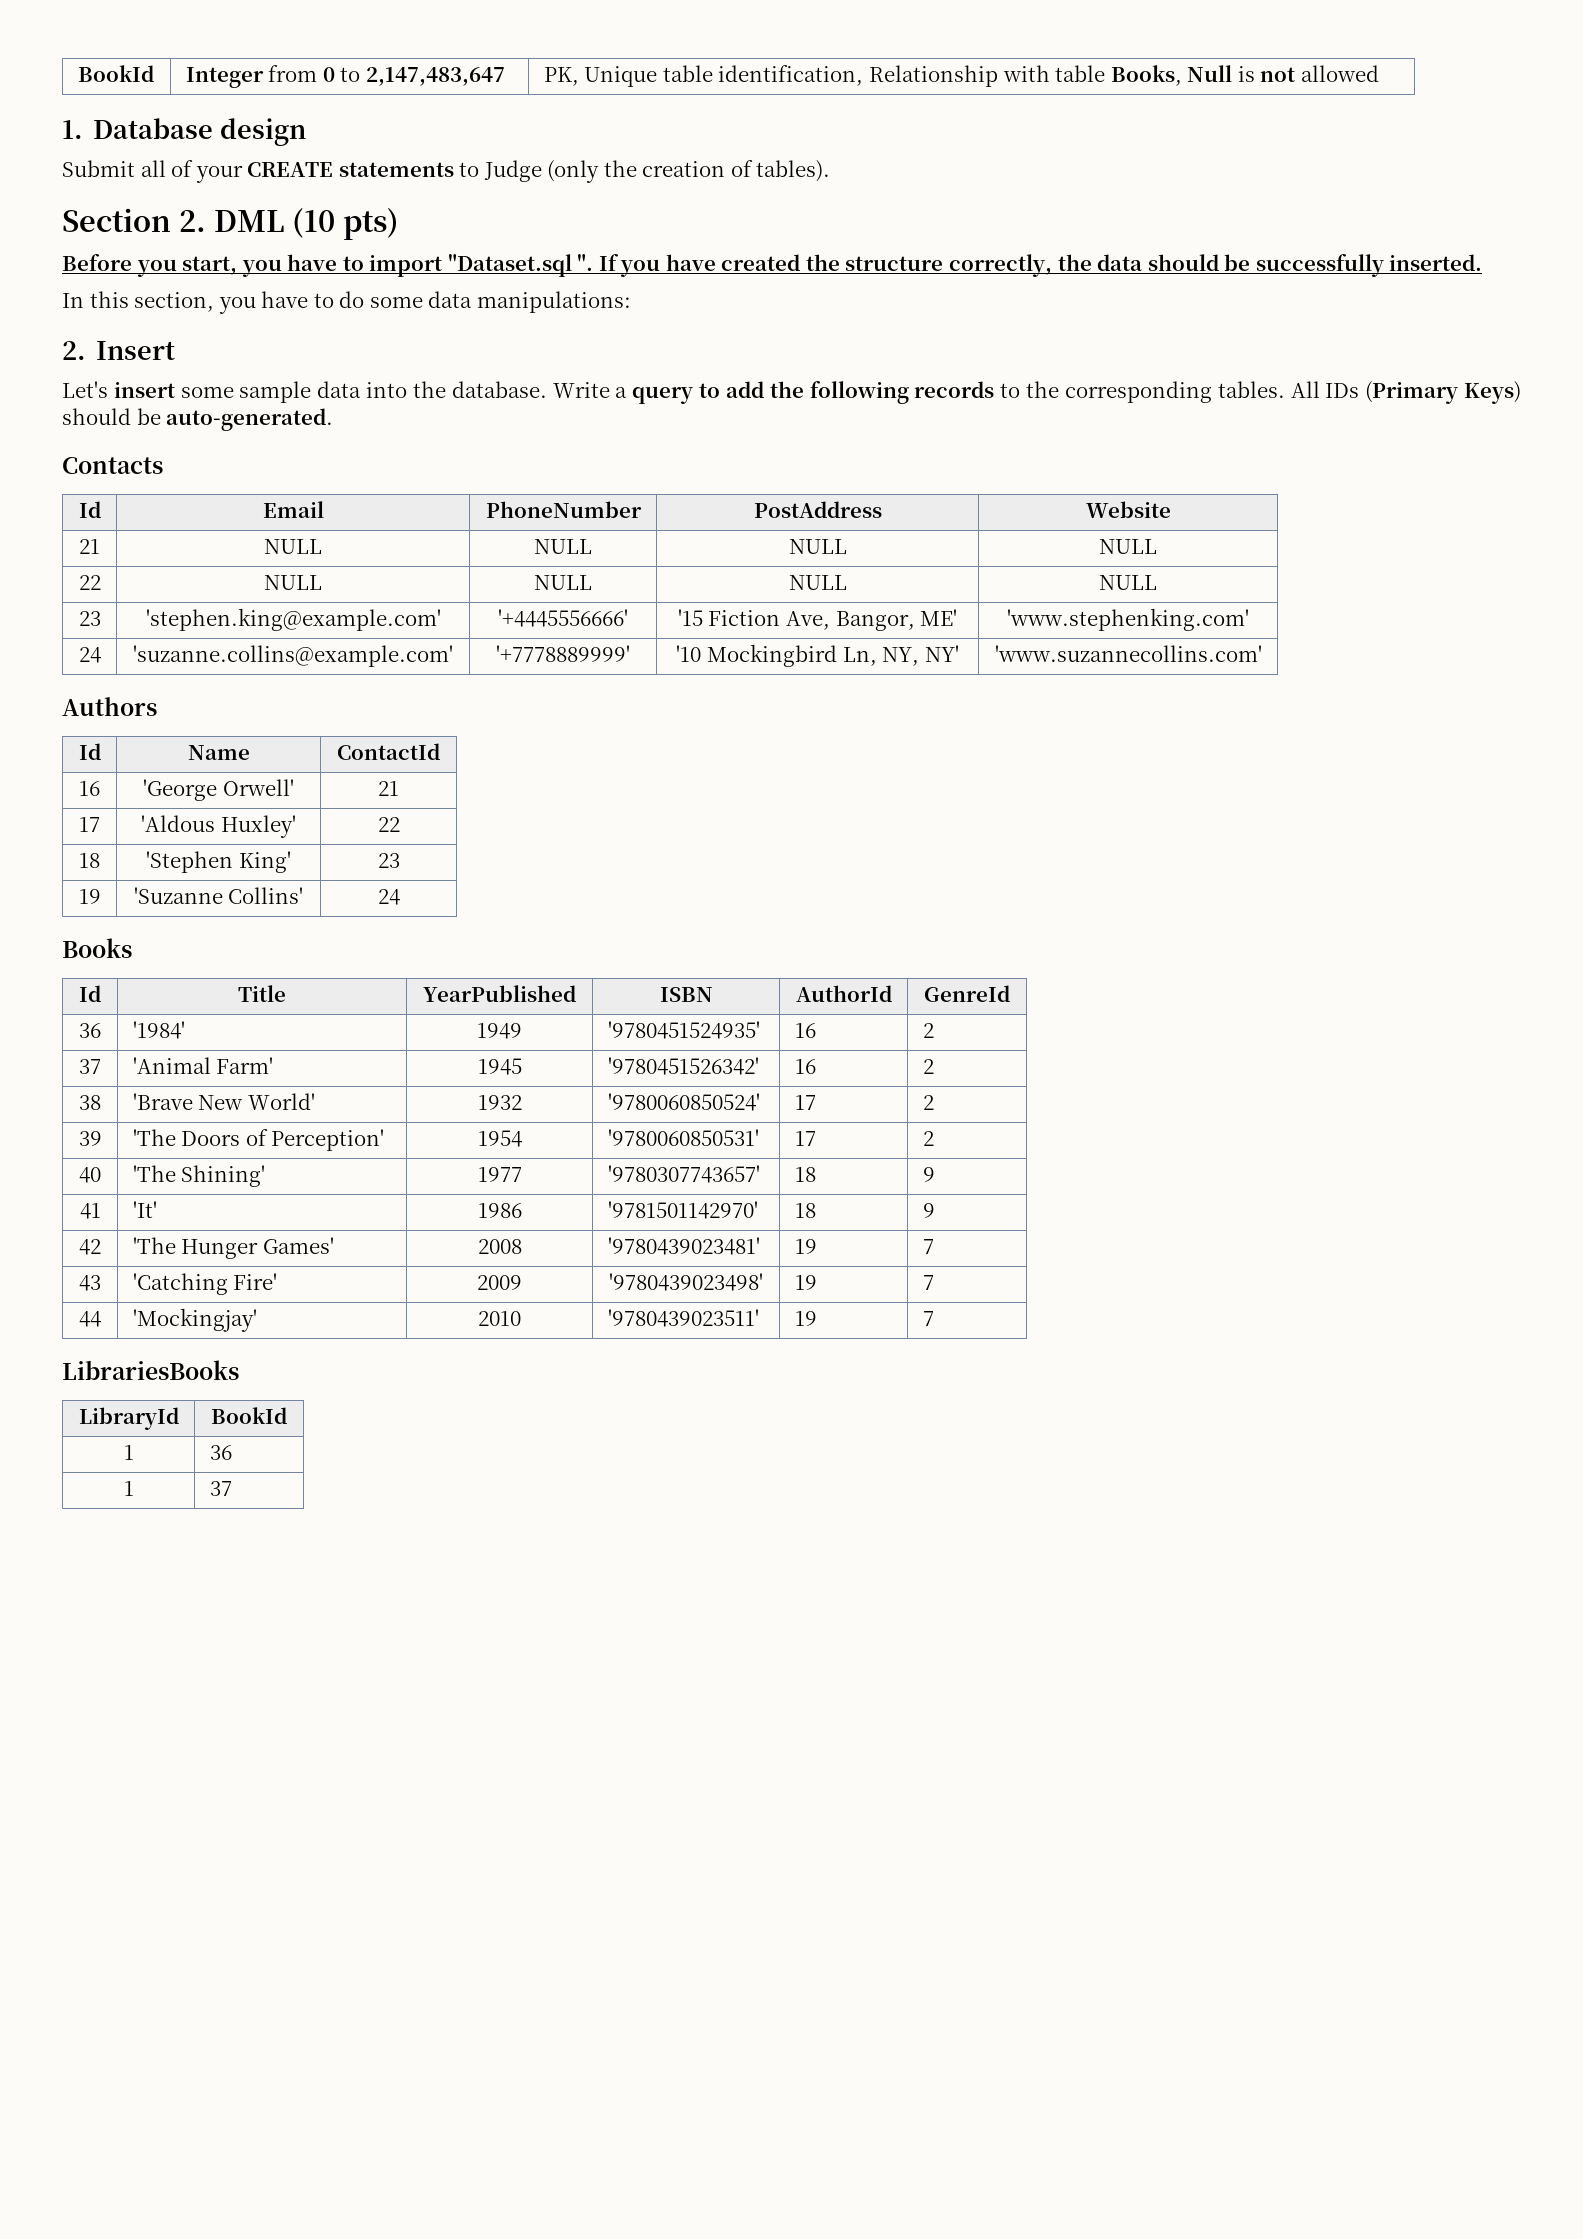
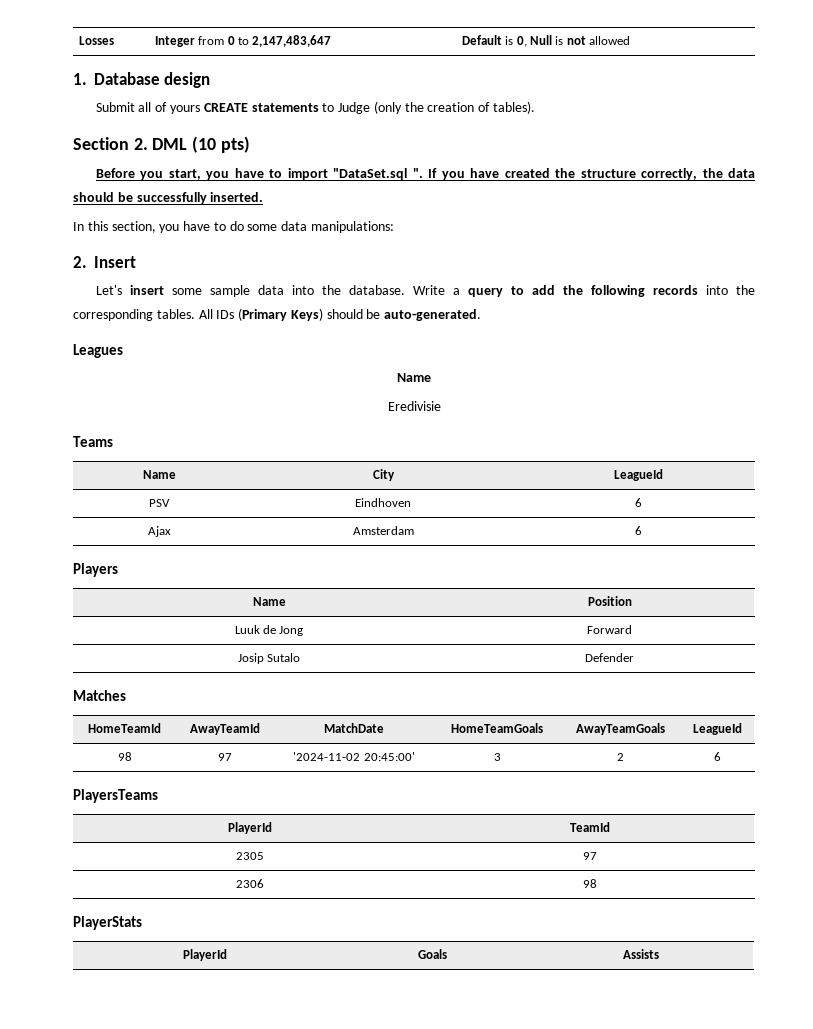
[77,65,154,82] BookId -> [78,36,114,45] Losses
[543,65,1182,87] PK, Unique table identification, Relationship with table Books, -> [461,35,527,47] Default is 0,
[195,165,243,183] your -> [169,105,200,114] yours
[447,254,572,277] "Dataset.sql -> [333,168,408,180] "DataSet.sql
[1000,383,1021,398] to -> [705,285,728,295] into
[62,457,163,474] [78,501,101,518] [262,501,324,518] [485,501,642,518] [753,501,882,518] [1085,501,1171,518] [79,539,100,554] [264,539,322,554] [534,539,592,554] [788,539,847,554] [1099,539,1157,554] [78,575,101,590] [264,575,322,590] [534,575,592,590] [788,575,847,590] [1099,575,1157,590] [78,611,101,626] [145,608,441,631] [498,609,628,627] [677,609,958,631] [1007,608,1249,631] [78,647,101,663] [133,645,453,667] [496,645,630,662] [676,644,959,667] [994,645,1262,662] [62,697,157,716] [78,743,101,760] [187,745,250,760] [337,743,440,760] [79,781,100,796] [143,779,294,801] [378,781,399,796] [79,817,100,832] [141,815,296,838] [377,817,400,832] [79,853,100,868] [146,851,291,873] [377,853,400,868] [78,889,101,904] [133,887,304,904] [377,889,400,905] [62,938,132,958] [79,985,101,1002] [238,985,286,1002] [423,985,576,1002] [659,987,713,1002] [795,985,892,1002] [924,985,1010,1002] [79,1023,101,1038] [132,1021,185,1039] [477,1023,522,1039] [607,1021,760,1039] [794,1023,816,1038] [922,1023,934,1038] [79,1059,101,1074] [132,1057,274,1074] [477,1058,522,1075] [607,1057,759,1075] [794,1059,816,1074] [922,1059,934,1074] [79,1095,101,1110] [132,1093,315,1110] [477,1095,522,1110] [607,1093,760,1111] [794,1095,816,1110] [922,1095,934,1110] [78,1131,102,1146] [132,1129,385,1151] [477,1130,522,1147] [607,1129,759,1146] [794,1131,816,1146] [922,1131,934,1146] [79,1167,101,1183] [132,1165,266,1187] [477,1167,522,1182] [607,1165,760,1183] [794,1167,816,1182] [922,1167,935,1182] [79,1203,101,1219] [132,1201,157,1218] [477,1203,522,1218] [607,1201,758,1219] [794,1203,816,1218] [922,1203,935,1218] [79,1239,101,1255] [132,1237,334,1259] [477,1239,522,1254] [607,1237,760,1255] [794,1239,817,1254] [922,1239,934,1254] [79,1275,101,1291] [132,1273,278,1295] [477,1275,522,1290] [609,1273,763,1291] [794,1275,817,1290] [922,1275,934,1290] [79,1311,101,1327] [132,1308,257,1332] [478,1311,521,1326] [607,1309,759,1327] [794,1311,817,1326] [922,1311,934,1326] [62,1360,239,1380] [78,1407,179,1430] [211,1407,287,1424] [123,1445,134,1460] [209,1445,232,1460] [123,1481,134,1496] [209,1481,232,1496] Contacts // Id | Email | PhoneNumber | PostAddress | Website // 21 | NULL | NULL | NULL | NULL // 22 | NULL | NULL | NULL | NULL // 23 | 'stephen.king@example.com' | '+4445556666' | '15 Fiction Ave, Bangor, ME' | 'www.stephenking.com' // 24 | 'suzanne.collins@example.com' | '+7778889999' | '10 Mockingbird Ln, NY, NY' | 'www.suzannecollins.com' // Authors // Id | Name | ContactId // 16 | 'George Orwell' | 21 // 17 | 'Aldous Huxley' | 22 // 18 | 'Stephen King' | 23 // 19 | 'Suzanne Collins' | 24 // Books // Id | Title | YearPublished | ISBN | AuthorId | GenreId // 36 | '1984' | 1949 | '9780451524935' | 16 | 2 // 37 | 'Animal Farm' | 1945 | '9780451526342' | 16 | 2 // 38 | 'Brave New World' | 1932 | '9780060850524' | 17 | 2 // 39 | 'The Doors of Perception' | 1954 | '9780060850531' | 17 | 2 // 40 | 'The Shining' | 1977 | '9780307743657' | 18 | 9 // 41 | 'It' | 1986 | '9781501142970' | 18 | 9 // 42 | 'The Hunger Games' | 2008 | '9780439023481' | 19 | 7 // 43 | 'Catching Fire' | 2009 | '9780439023498' | 19 | 7 // 44 | 'Mockingjay' | 2010 | '9780439023511' | 19 | 7 // LibrariesBooks // LibraryId | BookId // 1 | 36 // 1 | 37 -> [73,344,123,358] [397,373,431,382] [387,401,441,411] [73,436,113,447] [142,470,176,479] [372,469,395,481] [613,469,663,481] [149,499,170,507] [355,498,412,507] [634,498,642,507] [147,526,171,537] [352,526,414,535] [634,526,642,535] [73,563,118,577] [252,597,286,606] [587,596,632,606] [234,625,304,636] [587,625,632,634] [237,653,301,664] [585,653,634,662] [73,690,126,701] [88,723,161,733] [189,723,260,735] [324,723,384,733] [451,723,543,733] [575,723,665,735] [693,723,742,735] [117,752,132,761] [217,753,232,761] [293,752,415,761] [493,753,501,761] [616,753,624,761] [714,752,721,761] [73,789,158,803] [227,822,272,834] [570,822,610,832] [235,852,264,860] [583,852,597,860] [235,879,264,888] [583,879,597,888] [73,916,142,930] [182,949,227,961] [417,949,447,959] [623,949,659,959] Leagues // Name // Eredivisie // Teams // Name | City | LeagueId // PSV | Eindhoven | 6 // Ajax | Amsterdam | 6 // Players // Name | Position // Luuk de Jong | Forward // Josip Sutalo | Defender // Matches // HomeTeamId | AwayTeamId | MatchDate | HomeTeamGoals | AwayTeamGoals | LeagueId // 98 | 97 | '2024-11-02 20:45:00' | 3 | 2 | 6 // PlayersTeams // PlayerId | TeamId // 2305 | 97 // 2306 | 98 // PlayerStats // PlayerId | Goals | Assists

